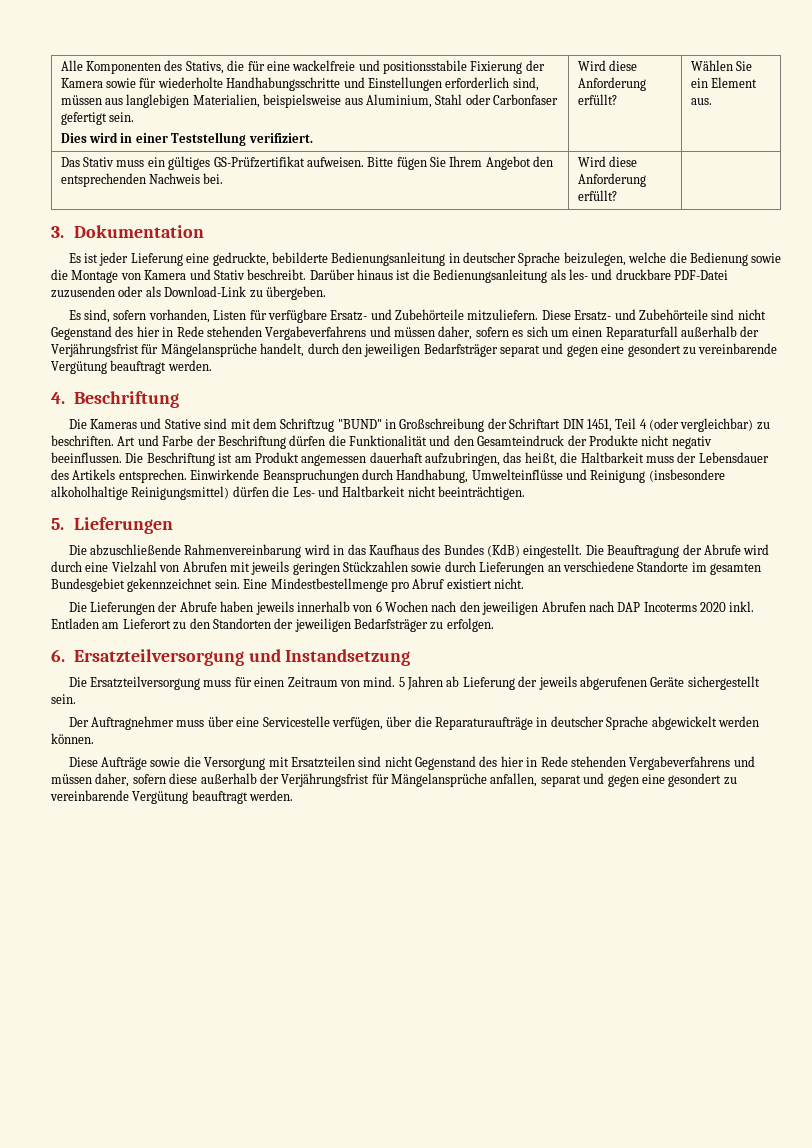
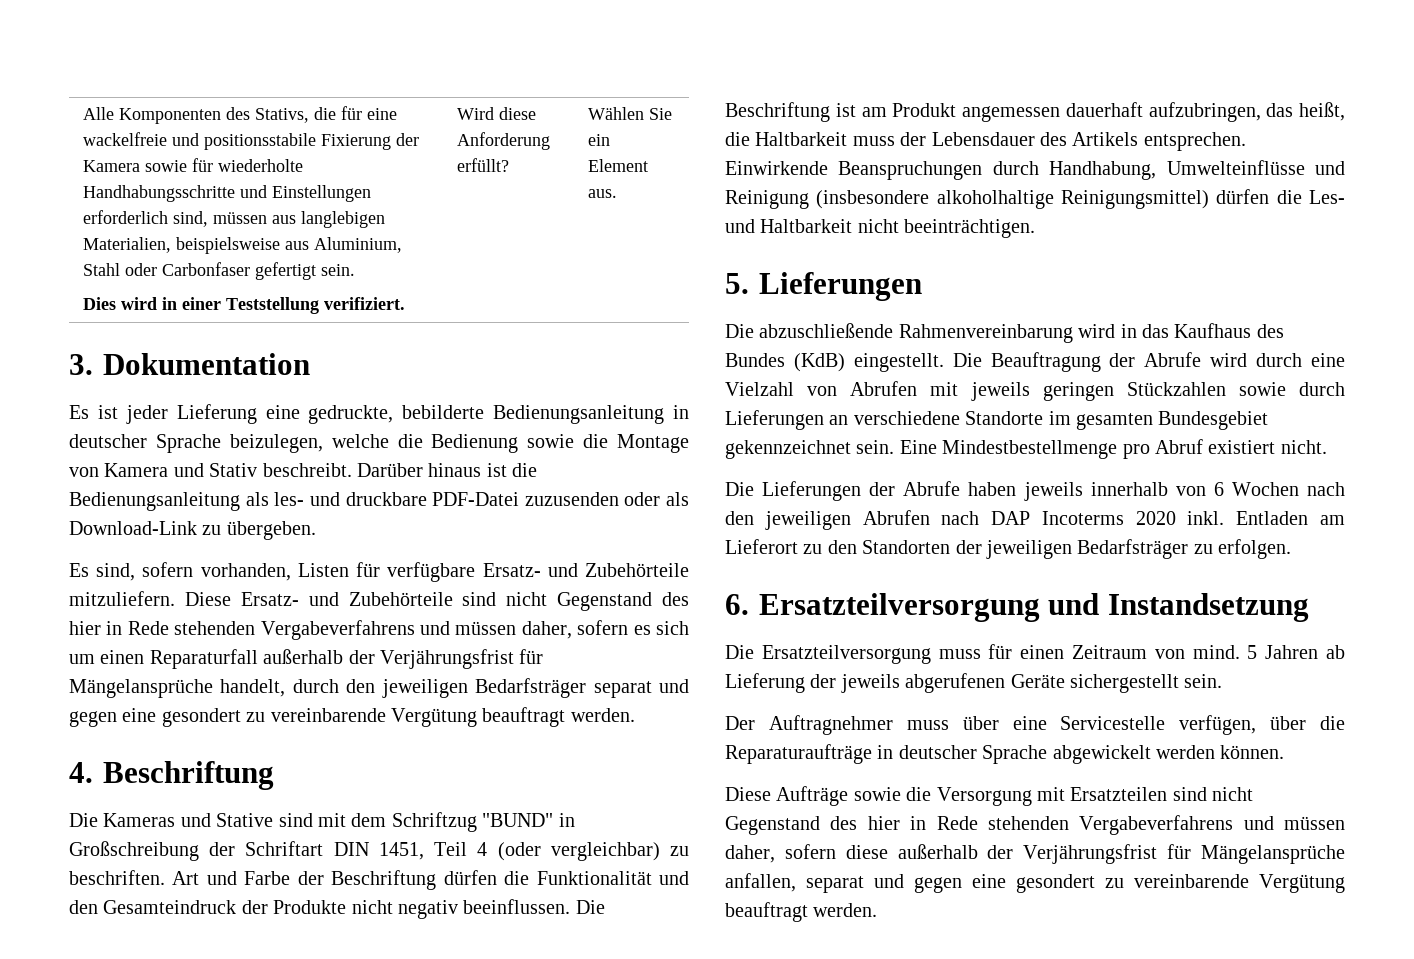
[60,156,554,170] [60,173,224,187] [577,156,638,167] [577,173,646,187] [577,190,617,201] // Das Stativ muss ein gültiges GS-Prüfzertifikat aufweisen. Bitte fügen Sie Ihrem Angebot den entsprechenden Nachweis bei. | Wird diese Anforderung erfüllt? | -> (618, 193) none

